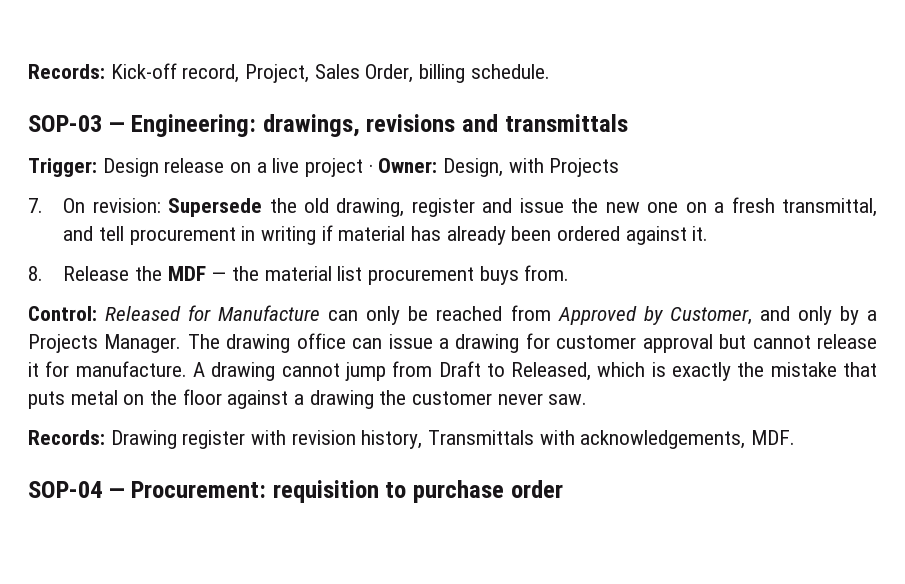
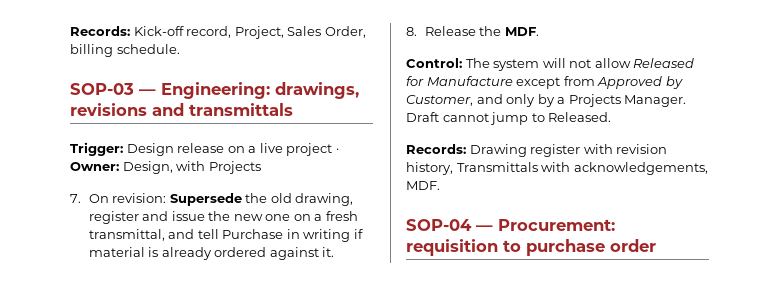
[129,227,236,245] procurement -> [222,229,284,239] Purchase
[410,226,552,245] has already been -> [148,247,212,260] is already
[167,265,570,285] [28,305,503,325] MDF — the material list procurement buys from. // Control: Released for Manufacture can only be reached -> [504,27,539,36] [406,58,695,71] [406,76,561,89] MDF. // Control: The system will not allow Released for Manufacture except
[187,333,878,353] [28,361,877,381] [28,389,588,409] The drawing office can issue a drawing for customer approval but cannot release it for manufacture. A drawing cannot jump from Draft to Released, which is exactly the mistake that puts metal on the floor against a drawing the customer never saw. -> [406,112,612,125] Draft cannot jump to Released.

